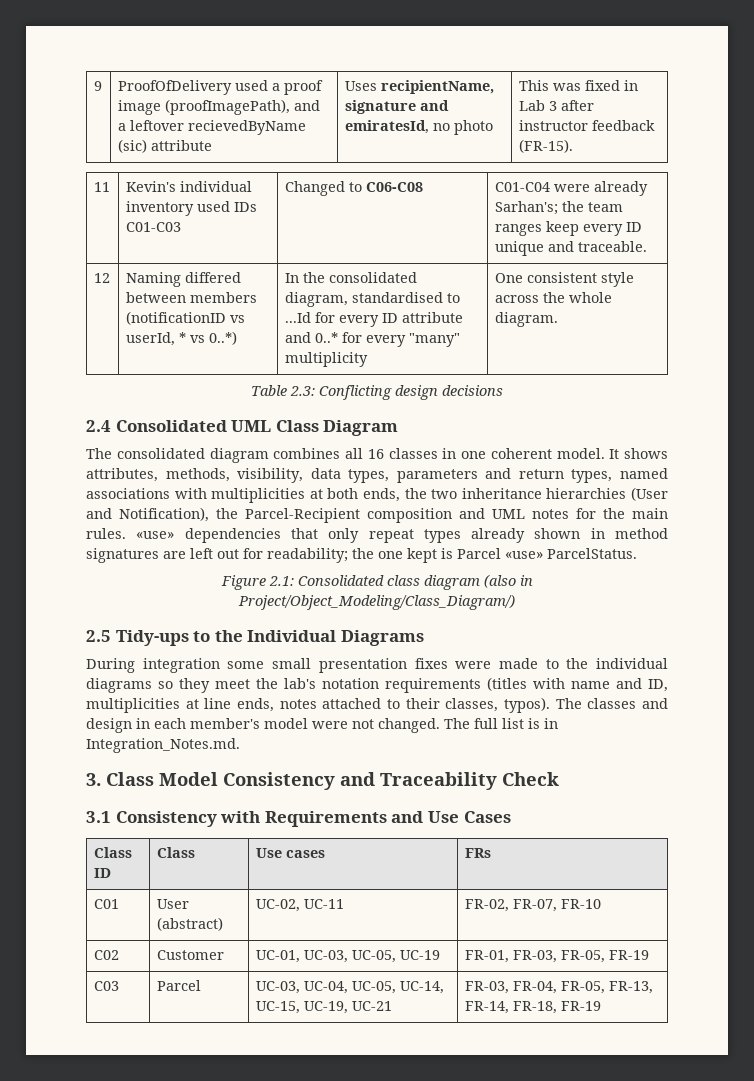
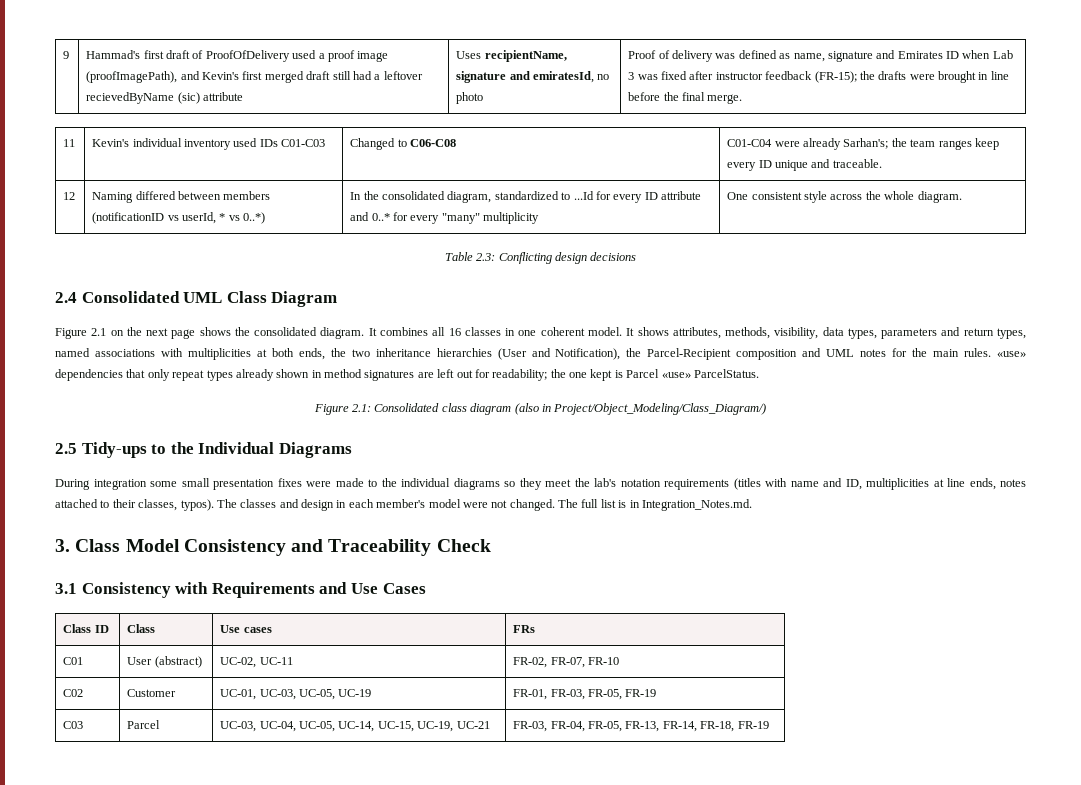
(102, 86) none -> [86,50,204,59] Hammad's first draft of
(320, 105) none -> [202,71,372,83] Kevin's first merged draft still had
[518,80,638,91] [518,100,594,111] [518,120,655,131] [518,139,573,153] This was fixed in Lab 3 after instructor feedback (FR-15). -> [628,50,1013,62] [628,71,1009,83] [628,92,743,104] Proof of delivery was defined as name, signature and Emirates ID when Lab 3 was fixed after instructor feedback (FR-15); the drafts were brought in line before the final merge.
[351,292,443,303] standardised -> [494,191,559,200] standardized
[86,448,269,463] The consolidated diagram -> [55,327,377,339] Figure 2.1 on the next page shows the consolidated diagram. It

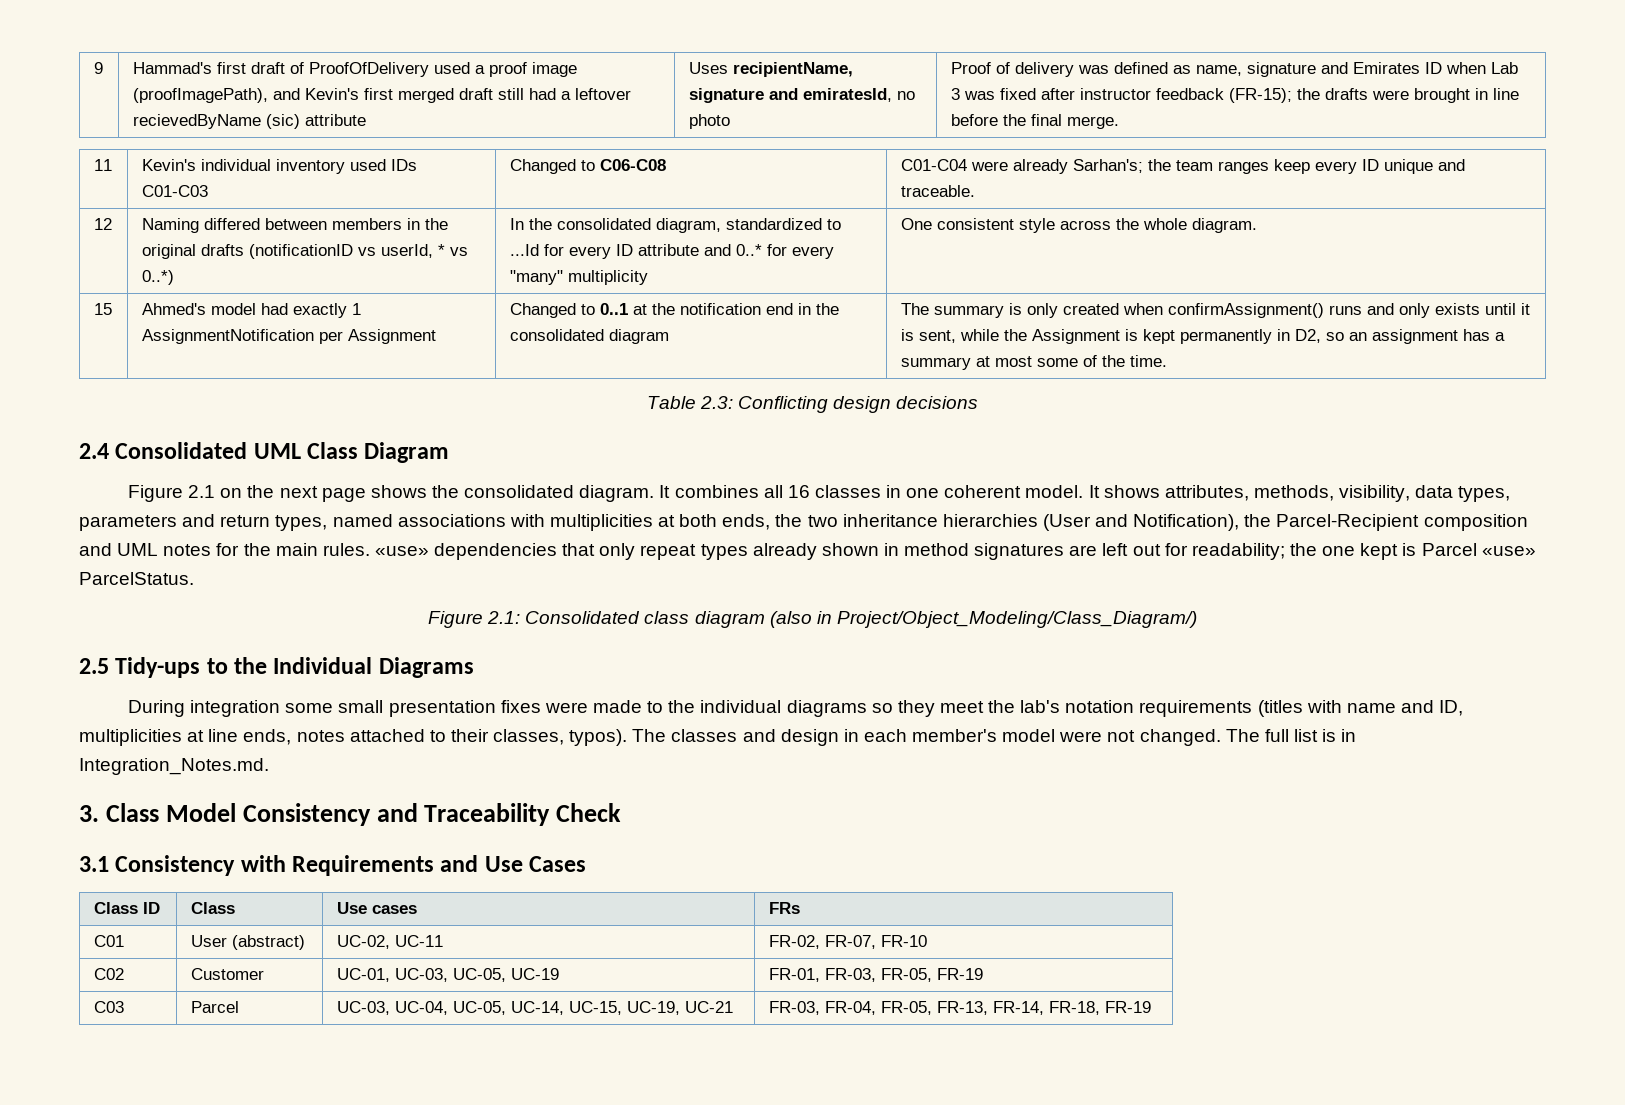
(271, 195) none -> [406,218,448,230] [141,244,244,259] in the original drafts
(962, 197) none -> [93,303,112,315] [141,303,361,318] [141,329,436,344] [509,303,839,318] [509,329,669,344] [900,303,1530,318] [900,329,1505,344] [900,355,1167,370] // 15 | Ahmed's model had exactly 1 AssignmentNotification per Assignment | Changed to 0..1 at the notification end in the consolidated diagram | The summary is only created when confirmAssignment() runs and only exists until it is sent, while the Assignment is kept permanently in D2, so an assignment has a summary at most some of the time.

